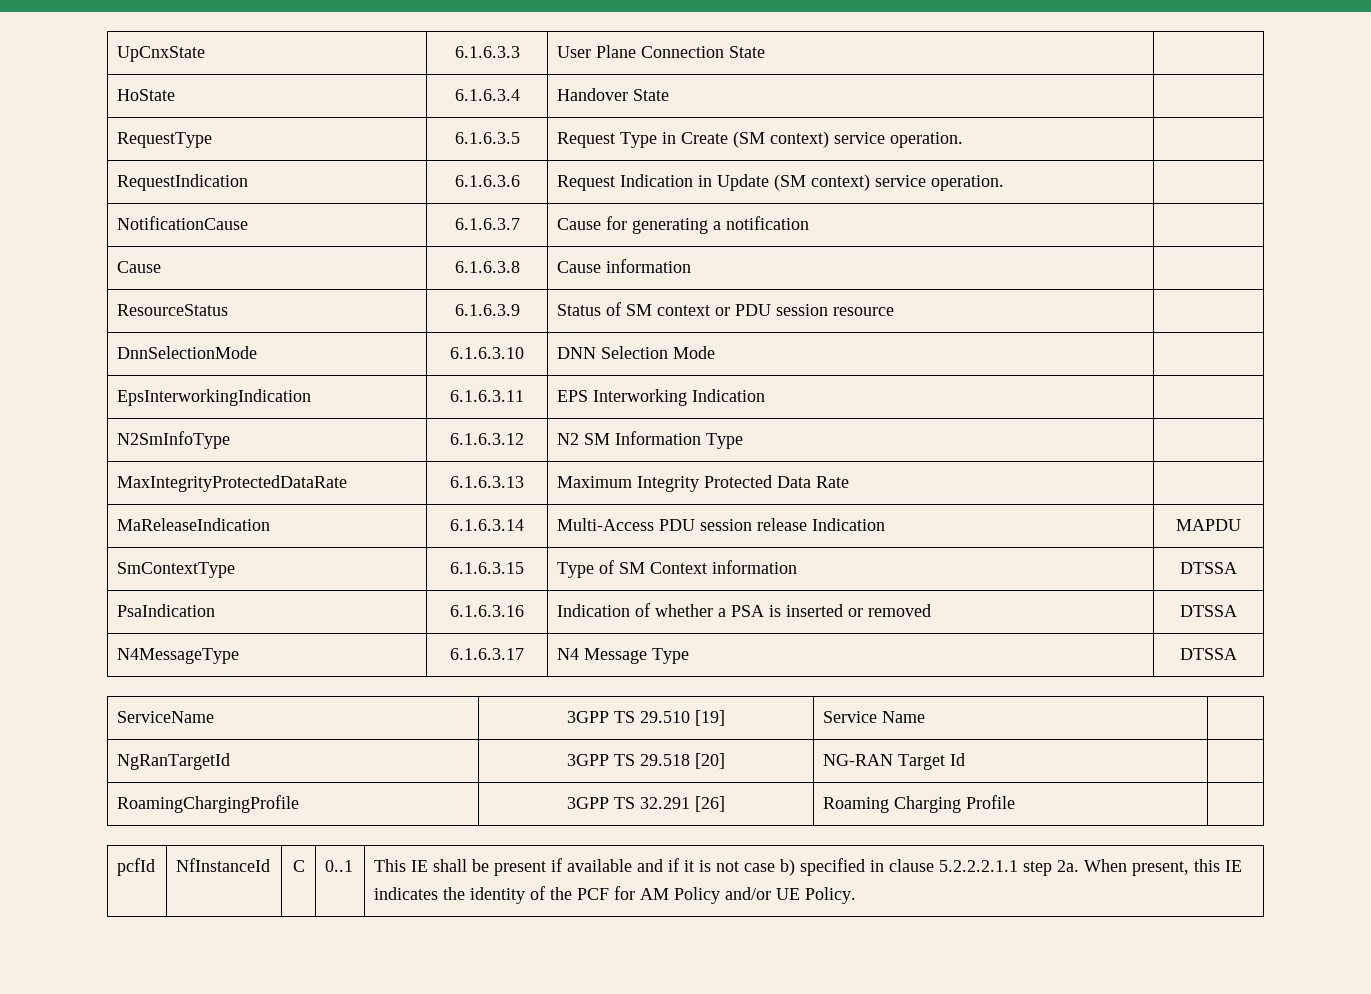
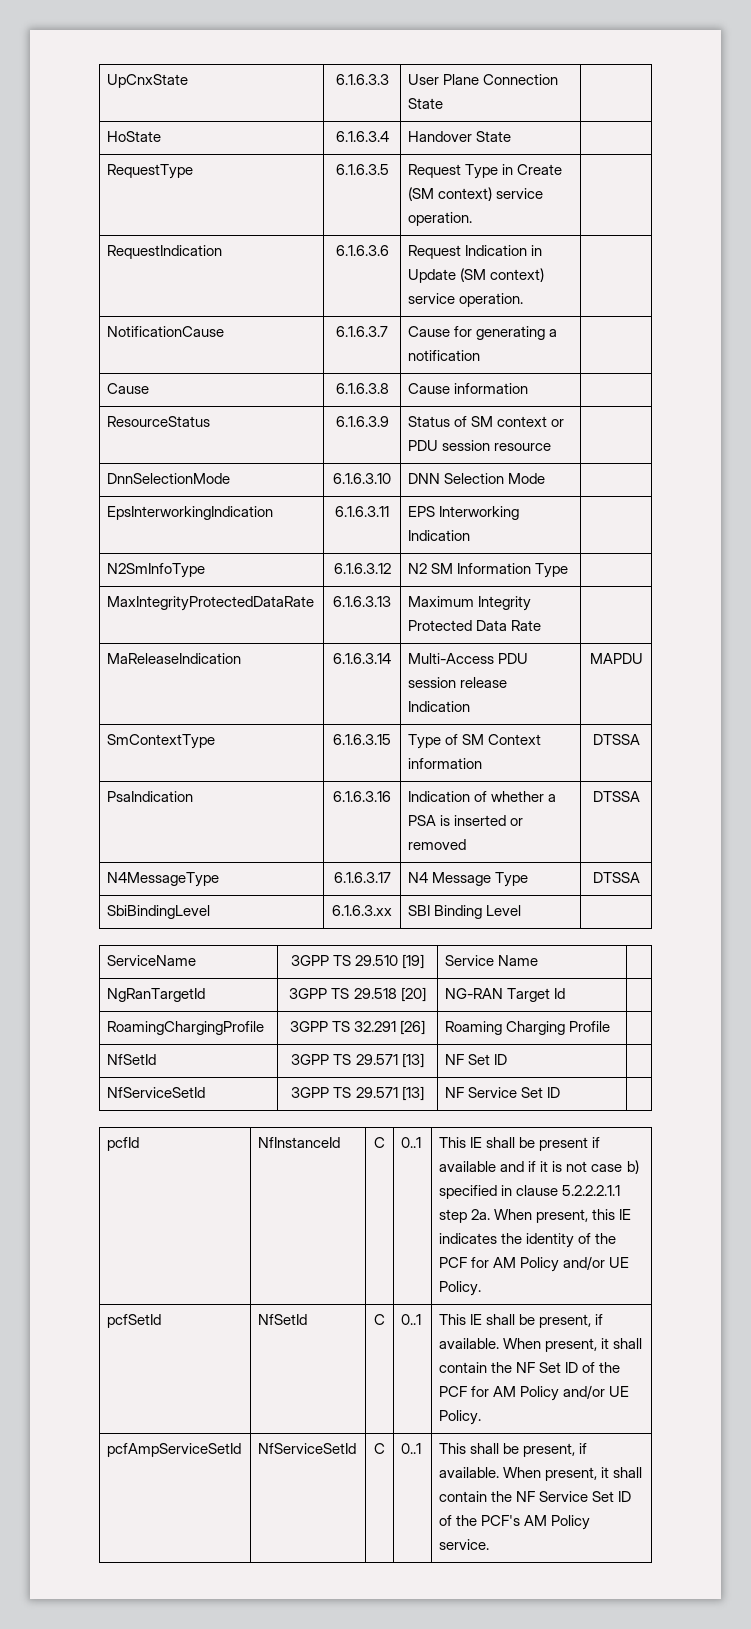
(1237, 654) none -> [107,905,211,919] [332,905,392,916] [408,905,522,919] // SbiBindingLevel | 6.1.6.3.xx | SBI Binding Level |
(1016, 802) none -> [107,1054,157,1065] [291,1053,424,1068] [445,1054,508,1065] [107,1087,206,1098] [291,1086,424,1101] [445,1087,561,1098] // NfSetId | 3GPP TS 29.571 [13] | NF Set ID | // NfServiceSetId | 3GPP TS 29.571 [13] | NF Service Set ID |
(857, 895) none -> [107,1314,162,1328] [258,1314,308,1325] [374,1314,385,1325] [401,1314,422,1325] [439,1314,604,1328] [439,1338,643,1352] [439,1362,621,1373] [439,1385,630,1401] [439,1410,482,1425] [107,1443,242,1457] [258,1443,357,1454] [374,1443,385,1454] [401,1443,422,1454] [439,1443,588,1457] [439,1467,643,1481] [439,1491,632,1502] [439,1515,591,1530] [439,1539,490,1550] // pcfSetId | NfSetId | C | 0..1 | This IE shall be present, if available. When present, it shall contain the NF Set ID of the PCF for AM Policy and/or UE Policy. // pcfAmpServiceSetId | NfServiceSetId | C | 0..1 | This shall be present, if available. When present, it shall contain the NF Service Set ID of the PCF's AM Policy service.

